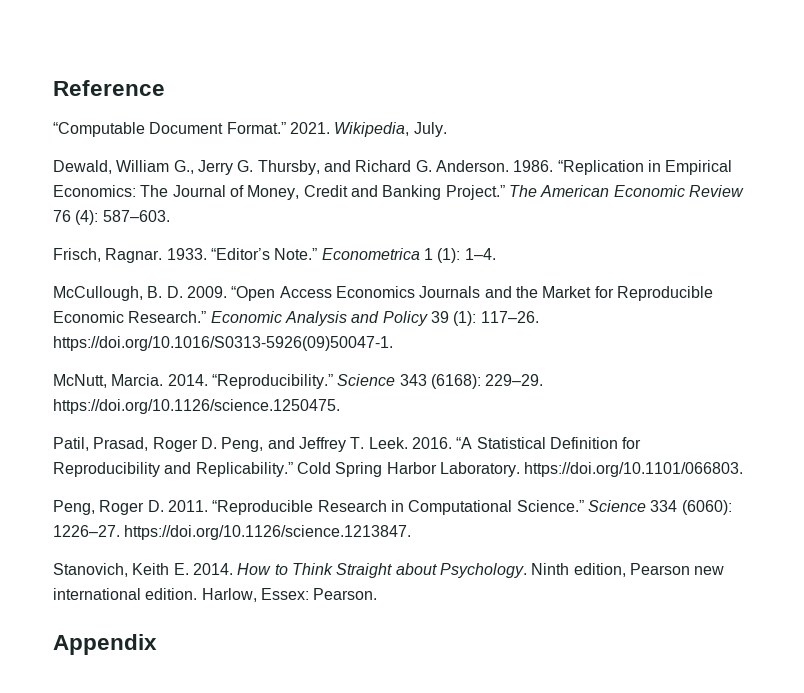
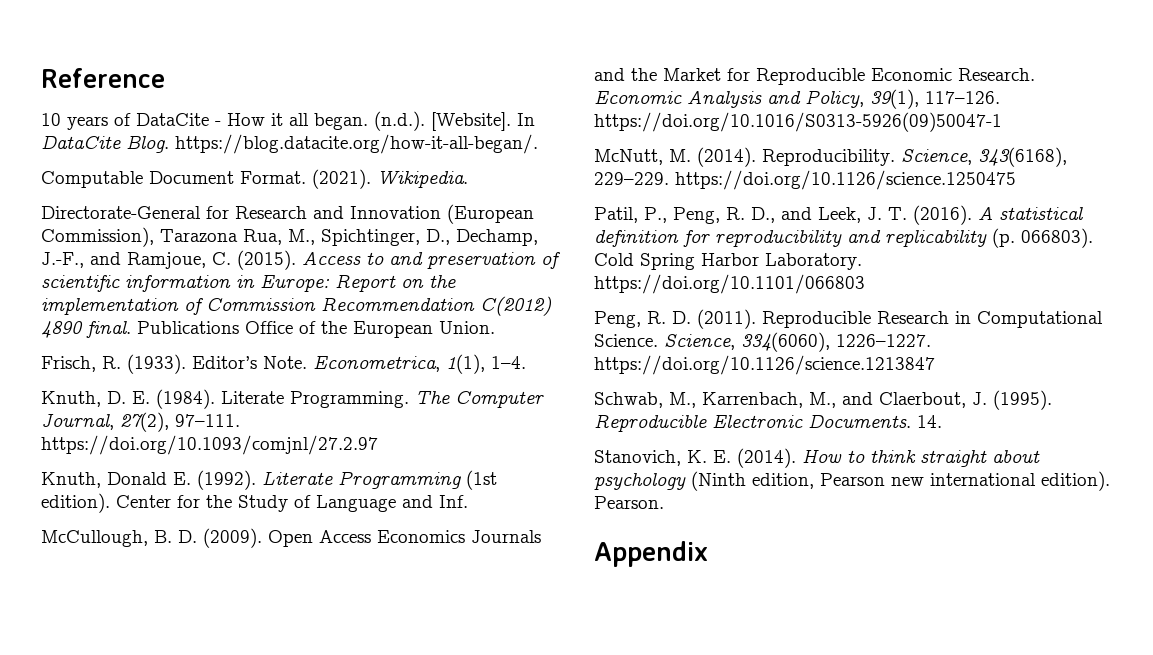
[53,122,447,137] [53,160,733,175] [53,185,744,200] [53,210,170,225] [53,248,496,263] “Computable Document Format.” 2021. Wikipedia, July. // Dewald, William G., Jerry G. Thursby, and Richard G. Anderson. 1986. “Replication in Empirical Economics: The Journal of Money, Credit and Banking Project.” The American Economic Review 76 (4): 587–603. // Frisch, Ragnar. 1933. “Editor’s Note.” Econometrica 1 (1): 1–4. -> [41,111,535,131] [41,134,538,154] [41,169,468,189] [41,204,534,224] [41,227,538,247] [41,250,561,270] [41,274,456,292] [41,296,552,316] [41,321,495,338] [41,354,526,374] [41,389,544,409] [41,412,240,432] [41,435,378,455] [41,470,497,490] [41,493,468,513] 10 years of DataCite - How it all began. (n.d.). [Website]. In DataCite Blog. https://blog.datacite.org/how-it-all-began/. // Computable Document Format. (2021). Wikipedia. // Directorate-General for Research and Innovation (European Commission), Tarazona Rua, M., Spichtinger, D., Dechamp, J.-F., and Ramjoue, C. (2015). Access to and preservation of scientific information in Europe: Report on the implementation of Commission Recommendation C(2012) 4890 final. Publications Office of the European Union. // Frisch, R. (1933). Editor’s Note. Econometrica, 1(1), 1–4. // Knuth, D. E. (1984). Literate Programming. The Computer Journal, 27(2), 97–111. https://doi.org/10.1093/comjnl/27.2.97 // Knuth, Donald E. (1992). Literate Programming (1st edition). Center for the Study of Language and Inf.
[186,286,276,301] 2009. “Open -> [203,528,313,548] (2009). Open
[128,311,207,323] Research.” -> [958,68,1035,81] Research.
[382,311,539,326] [53,336,393,351] [53,374,544,389] [53,399,340,414] [53,437,642,452] [53,462,293,477] Policy 39 (1): 117–26. https://doi.org/10.1016/S0313-5926(09)50047-1. // McNutt, Marcia. 2014. “Reproducibility.” Science 343 (6168): 229–29. https://doi.org/10.1126/science.1250475. // Patil, Prasad, Roger D. Peng, and Jeffrey T. Leek. 2016. “A Statistical Definition for Reproducibility and Replicability.” -> [805,89,1000,109] [594,112,1002,132] [594,147,1067,167] [594,170,1016,190] [594,205,1083,225] [594,228,1093,248] Policy, 39(1), 117–126. https://doi.org/10.1016/S0313-5926(09)50047-1 // McNutt, M. (2014). Reproducibility. Science, 343(6168), 229–229. https://doi.org/10.1126/science.1250475 // Patil, P., Peng, R. D., and Leek, J. T. (2016). A statistical definition for reproducibility and replicability (p. 066803).
[524,462,744,477] [53,500,732,515] [53,525,412,540] [53,563,570,578] https://doi.org/10.1101/066803. // Peng, Roger D. 2011. “Reproducible Research in Computational Science.” Science 334 (6060): 1226–27. https://doi.org/10.1126/science.1213847. // Stanovich, Keith E. 2014. How to Think Straight about Psychology. Ninth -> [594,274,865,294] [594,309,1103,329] [594,332,931,352] [594,355,935,375] [594,390,1052,410] [594,414,942,432] [594,448,1040,468] [594,471,746,491] https://doi.org/10.1101/066803 // Peng, R. D. (2011). Reproducible Research in Computational Science. Science, 334(6060), 1226–1227. https://doi.org/10.1126/science.1213847 // Schwab, M., Karrenbach, M., and Claerbout, J. (1995). Reproducible Electronic Documents. 14. // Stanovich, K. E. (2014). How to think straight about psychology (Ninth
[145,588,309,602] edition. Harlow, Essex: -> [1041,471,1110,491] edition).

